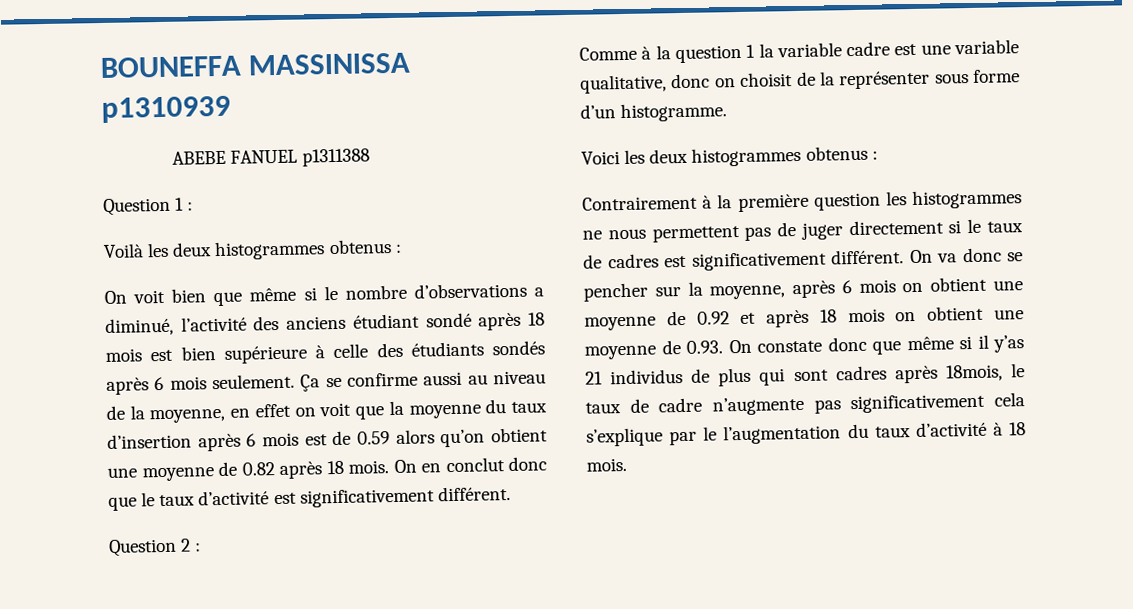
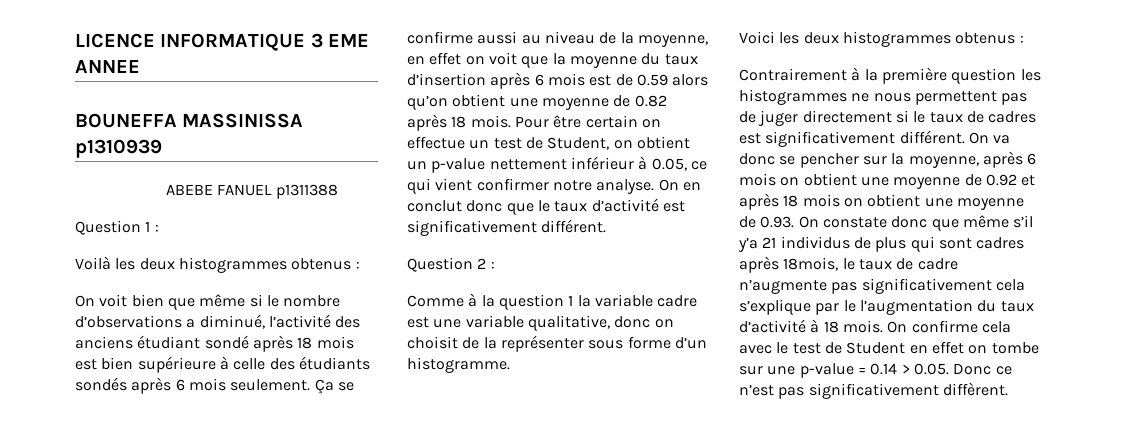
(100, 67) none -> [75,33,370,51] [75,60,140,73] LICENCE INFORMATIQUE 3 EME ANNEE //
(389, 467) none -> [514,115,661,128] [407,136,690,150] [407,156,707,173] [407,178,655,194] Pour être certain on effectue un test de Student, on obtient un p-value nettement inférieur à 0.05, ce qui vient confirmer notre analyse.
[959,334,1024,353] si il y’as -> [1013,215,1034,228] [738,238,758,252] s’il y’a
(627, 464) none -> [887,320,1011,333] [739,341,1039,354] [739,363,1012,378] [739,382,1008,399] On confirme cela avec le test de Student en effet on tombe sur une p-value = 0.14 > 0.05. Donc ce n’est pas significativement diffèrent.

